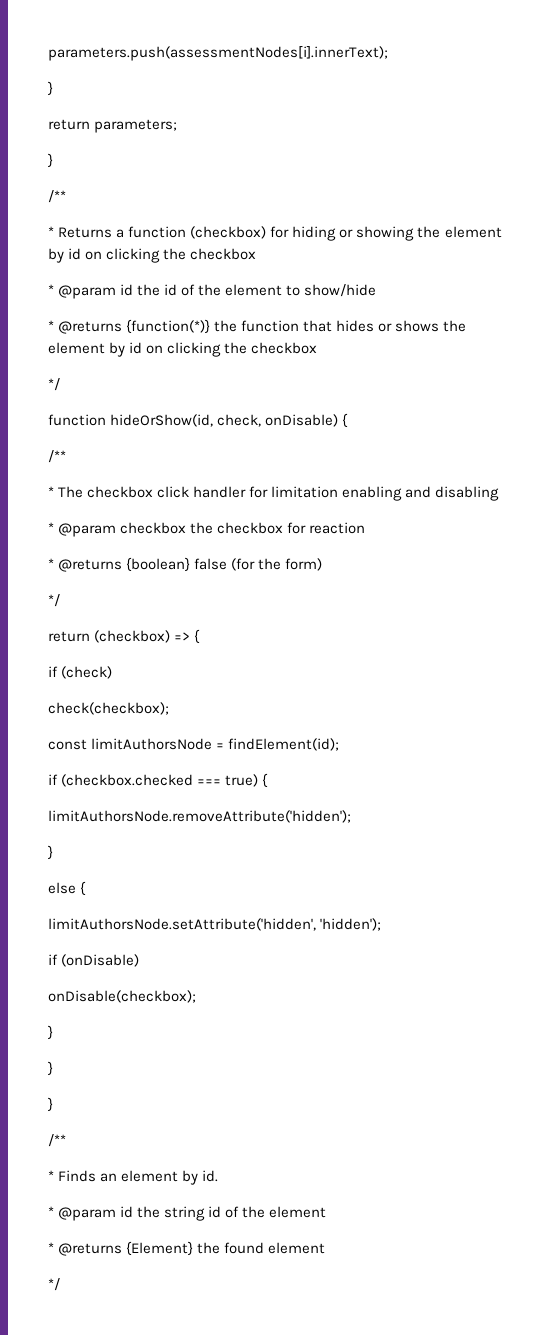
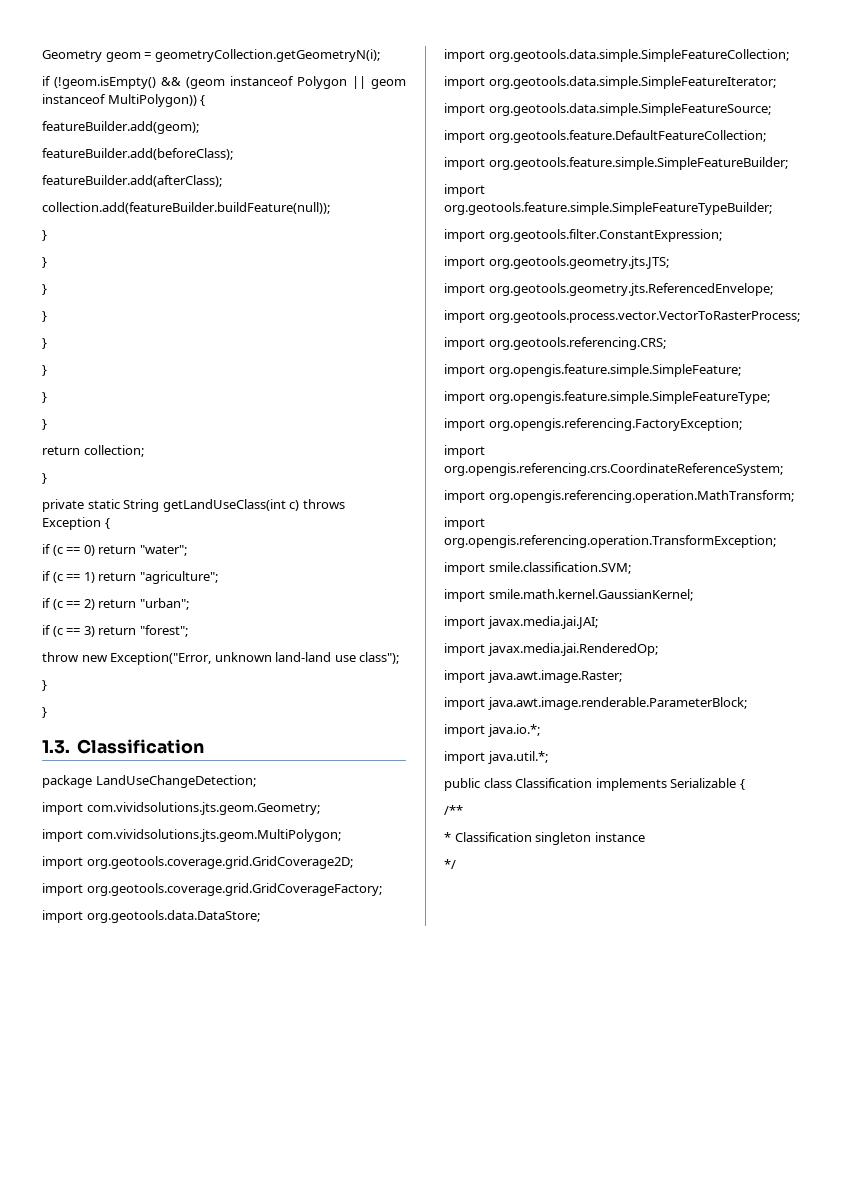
[48,46,388,61] [48,81,53,96] [48,119,178,133] [48,153,53,168] [48,190,66,203] [48,226,502,241] [48,248,257,263] [48,284,377,299] [48,319,467,334] [48,342,318,357] [48,378,60,391] [48,413,349,428] [48,450,66,463] [48,486,500,501] [48,522,366,537] [48,557,323,572] [48,594,60,607] [48,629,201,644] [48,666,113,679] [48,702,169,715] [48,738,340,751] [48,773,269,788] [48,810,351,823] [48,845,53,860] [48,881,87,896] [48,918,382,931] [48,954,140,967] [48,990,196,1003] [48,1025,53,1040] [48,1061,53,1076] [48,1097,53,1112] [48,1134,66,1147] [48,1170,219,1185] [48,1206,327,1221] [48,1241,326,1256] parameters.push(assessmentNodes[i].innerText); // } // return parameters; // } // /** // * Returns a function (checkbox) for hiding or showing the element by id on clicking the checkbox // * @param id the id of the element to show/hide // * @returns {function(*)} the function that hides or shows the element by id on clicking the checkbox // */ // function hideOrShow(id, check, onDisable) { // /** // * The checkbox click handler for limitation enabling and disabling // * @param checkbox the checkbox for reaction // * @returns {boolean} false (for the form) // */ // return (checkbox) => { // if (check) // check(checkbox); // const limitAuthorsNode = findElement(id); // if (checkbox.checked === true) { // limitAuthorsNode.removeAttribute('hidden'); // } // else { // limitAuthorsNode.setAttribute('hidden', 'hidden'); // if (onDisable) // onDisable(checkbox); // } // } // } // /** // * Finds an element by id. // * @param id the string id of the element // * @returns {Element} the found element -> [42,49,380,62] [42,76,406,89] [42,94,206,107] [42,121,199,134] [42,148,233,160] [42,175,222,187] [42,202,330,214] [42,230,47,241] [42,257,47,268] [42,284,47,295] [42,311,47,322] [42,338,47,349] [42,365,47,376] [42,392,47,403] [42,419,47,430] [42,445,144,457] [42,473,47,484] [42,499,345,512] [42,517,110,530] [42,544,187,556] [42,571,218,584] [42,598,189,610] [42,625,188,637] [42,652,400,665] [42,680,47,691] [42,707,47,718] [42,739,204,754] [42,775,256,788] [42,802,320,815] [42,829,341,842] [42,856,353,869] [42,883,382,896] [42,910,260,923] [444,49,789,62] [444,76,776,89] [444,103,771,116] [444,130,766,143] [444,157,788,170] [444,184,485,197] [444,202,772,215] [444,229,722,242] [444,256,669,269] [444,283,773,296] [444,310,800,323] [444,337,666,350] [444,364,741,377] [444,391,770,404] [444,418,742,431] [444,445,485,458] [444,463,783,476] [444,490,794,503] [444,517,485,530] [444,535,776,548] [444,562,631,575] [444,589,693,602] [444,616,598,629] [444,643,658,656] [444,670,622,683] [444,697,747,710] [444,724,540,737] [444,751,548,764] [444,778,745,791] [444,805,463,815] [444,832,645,845] Geometry geom = geometryCollection.getGeometryN(i); // if (!geom.isEmpty() && (geom instanceof Polygon || geom instanceof MultiPolygon)) { // featureBuilder.add(geom); // featureBuilder.add(beforeClass); // featureBuilder.add(afterClass); // collection.add(featureBuilder.buildFeature(null)); // } // } // } // } // } // } // } // } // return collection; // } // private static String getLandUseClass(int c) throws Exception { // if (c == 0) return "water"; // if (c == 1) return "agriculture"; // if (c == 2) return "urban"; // if (c == 3) return "forest"; // throw new Exception("Error, unknown land-land use class"); // } // } // 1.3. Classification // package LandUseChangeDetection; // import com.vividsolutions.jts.geom.Geometry; // import com.vividsolutions.jts.geom.MultiPolygon; // import org.geotools.coverage.grid.GridCoverage2D; // import org.geotools.coverage.grid.GridCoverageFactory; // import org.geotools.data.DataStore; // import org.geotools.data.simple.SimpleFeatureCollection; // import org.geotools.data.simple.SimpleFeatureIterator; // import org.geotools.data.simple.SimpleFeatureSource; // import org.geotools.feature.DefaultFeatureCollection; // import org.geotools.feature.simple.SimpleFeatureBuilder; // import org.geotools.feature.simple.SimpleFeatureTypeBuilder; // import org.geotools.filter.ConstantExpression; // import org.geotools.geometry.jts.JTS; // import org.geotools.geometry.jts.ReferencedEnvelope; // import org.geotools.process.vector.VectorToRasterProcess; // import org.geotools.referencing.CRS; // import org.opengis.feature.simple.SimpleFeature; // import org.opengis.feature.simple.SimpleFeatureType; // import org.opengis.referencing.FactoryException; // import org.opengis.referencing.crs.CoordinateReferenceSystem; // import org.opengis.referencing.operation.MathTransform; // import org.opengis.referencing.operation.TransformException; // import smile.classification.SVM; // import smile.math.kernel.GaussianKernel; // import javax.media.jai.JAI; // import javax.media.jai.RenderedOp; // import java.awt.image.Raster; // import java.awt.image.renderable.ParameterBlock; // import java.io.*; // import java.util.*; // public class Classification implements Serializable { // /** // * Classification singleton instance

